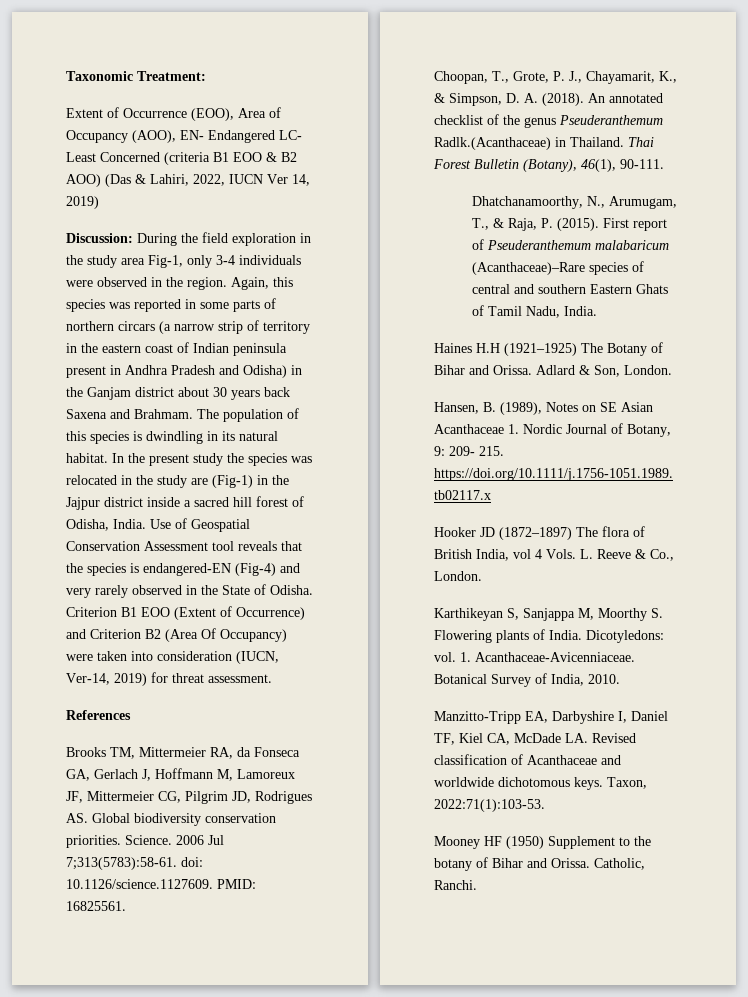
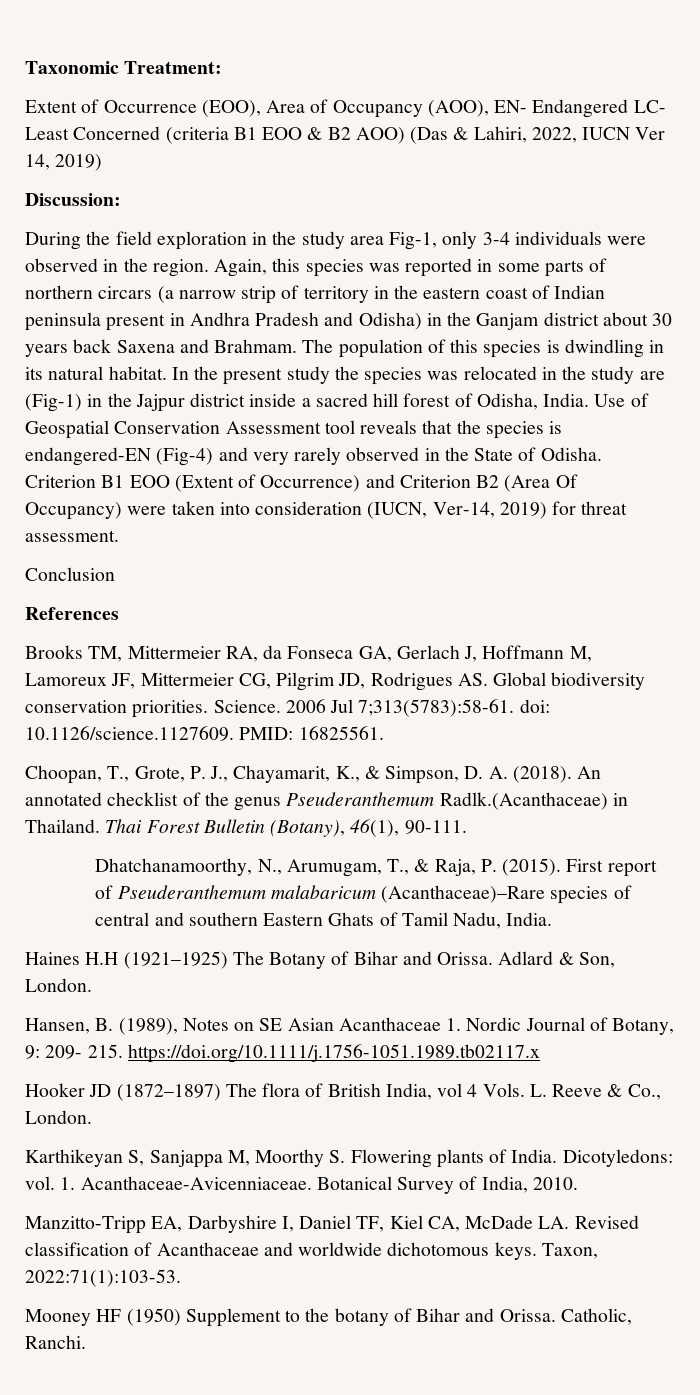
(133, 238) none -> (121, 199) //
(272, 678) none -> [25,567,115,581] // Conclusion

